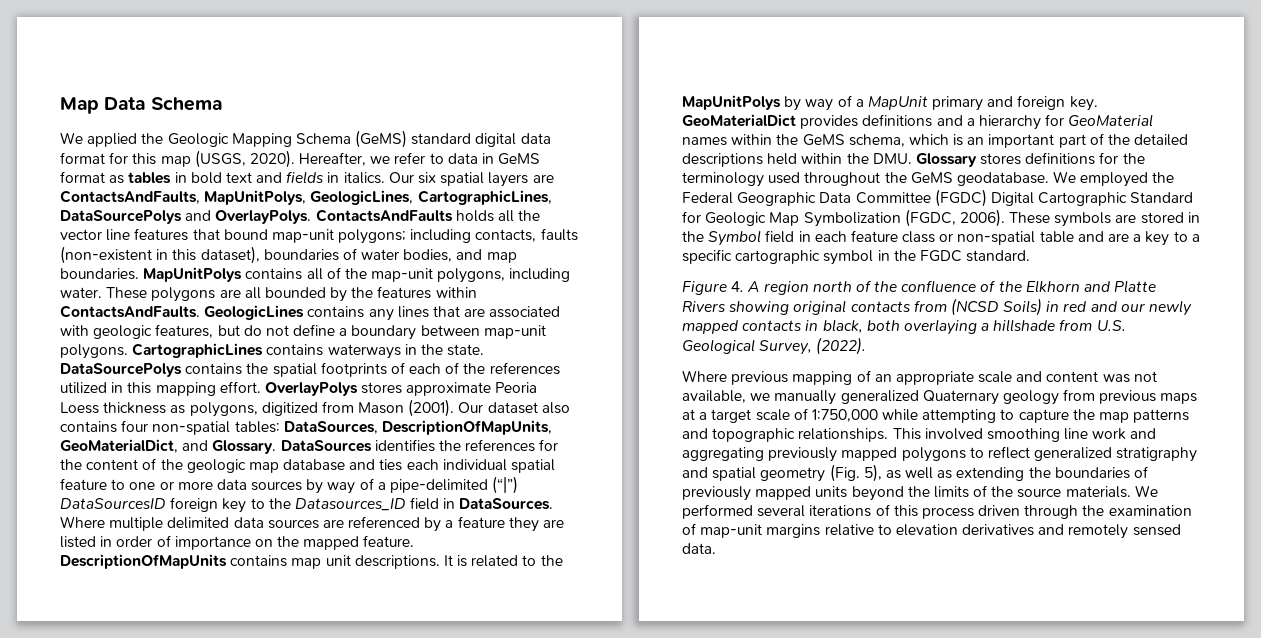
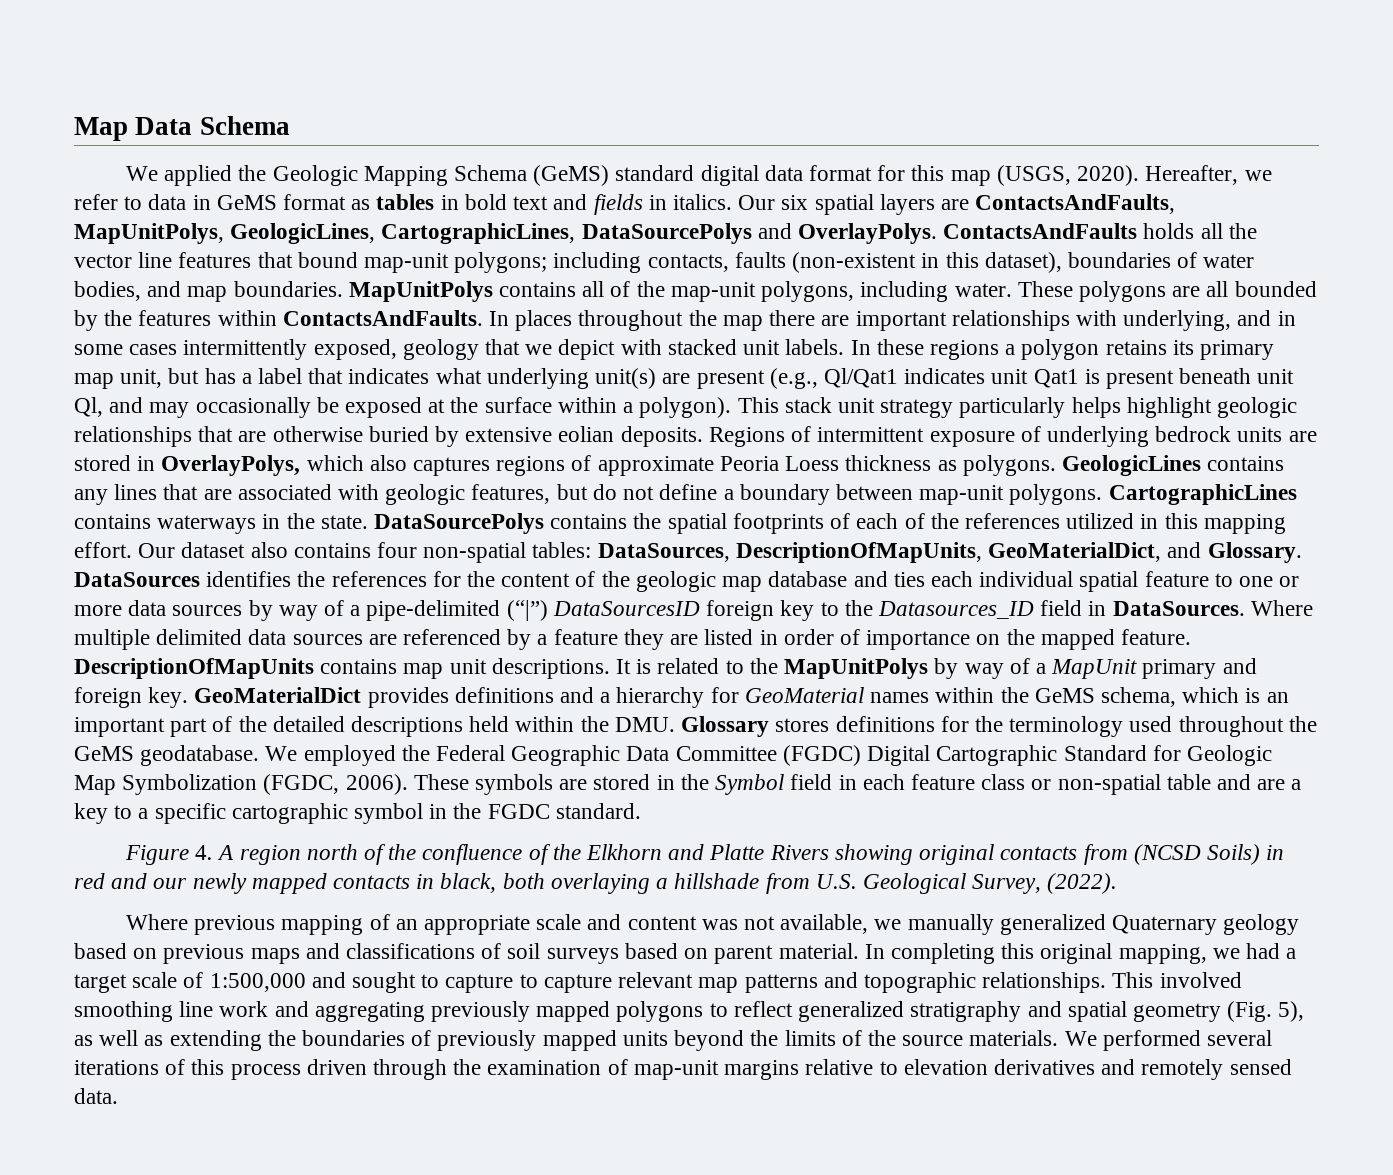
(200, 311) none -> [489,310,1296,331] [74,339,1274,360] [74,368,1295,389] [74,397,1297,418] [74,426,1317,447] [74,455,1056,476] In places throughout the map there are important relationships with underlying, and in some cases intermittently exposed, geology that we depict with stacked unit labels. In these regions a polygon retains its primary map unit, but has a label that indicates what underlying unit(s) are present (e.g., Ql/Qat1 indicates unit Qat1 is present beneath unit Ql, and may occasionally be exposed at the surface within a polygon). This stack unit strategy particularly helps highlight geologic relationships that are otherwise buried by extensive eolian deposits. Regions of intermittent exposure of underlying bedrock units are stored in OverlayPolys, which also captures regions of approximate Peoria Loess thickness as polygons.
[264,382,538,396] [60,399,455,417] OverlayPolys stores approximate Peoria Loess thickness as polygons, digitized from Mason (2001). -> (132, 550) none
[1063,389,1198,404] [682,408,1095,423] from previous maps at a target scale of 1:750,000 while attempting to capture the -> [74,943,1297,964] [74,972,694,993] based on previous maps and classifications of soil surveys based on parent material. In completing this original mapping, we had a target scale of 1:500,000 and sought to capture to capture relevant

